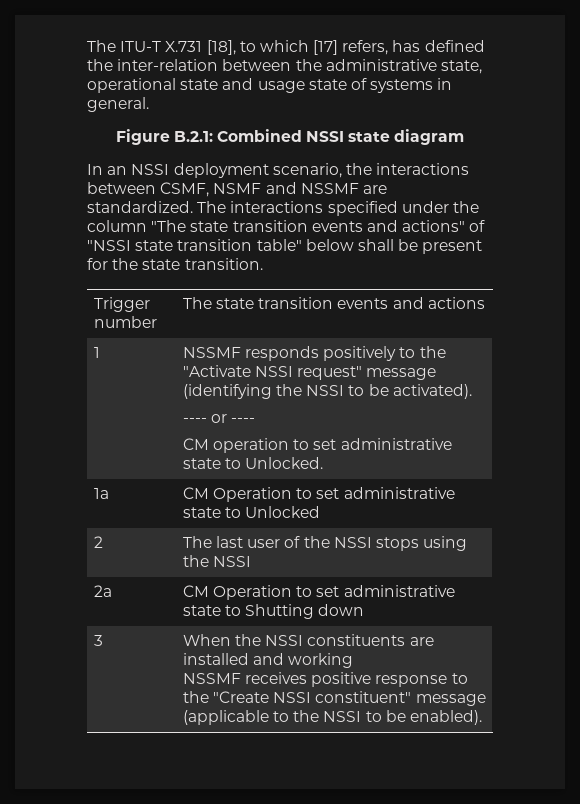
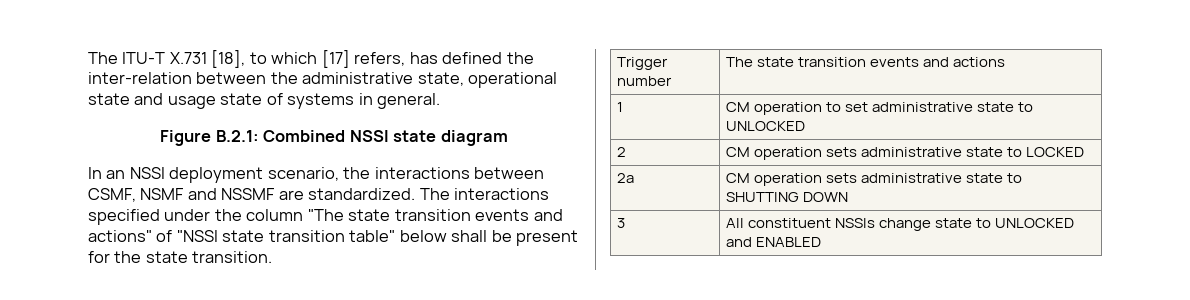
[182,346,446,361] [182,365,437,380] [182,384,472,399] [182,414,256,423] NSSMF responds positively to the "Activate NSSI request" message (identifying the NSSI to be activated). // ---- or ---- // -> (623, 107) none
[245,457,324,469] [93,488,109,499] [182,487,455,502] [182,506,321,518] [93,536,103,548] [182,536,468,551] [182,555,252,567] Unlocked. // 1a | CM Operation to set administrative state to Unlocked // 2 | The last user of the NSSI stops using the NSSI -> [725,121,805,131] [616,147,626,157] [725,147,1085,160] UNLOCKED // 2 | CM operation sets administrative state to LOCKED
[213,585,455,600] [182,604,365,619] Operation to set administrative state to Shutting down -> [753,173,1023,186] [725,192,848,202] operation sets administrative state to SHUTTING DOWN
[182,634,434,646] [182,653,354,668] [182,672,468,687] [182,691,486,706] [182,710,482,725] When the NSSI constituents are installed and working // NSSMF receives positive response to the "Create NSSI constituent" message (applicable to the NSSI to be enabled). -> [725,218,1075,231] [725,237,821,247] All constituent NSSIs change state to UNLOCKED and ENABLED

